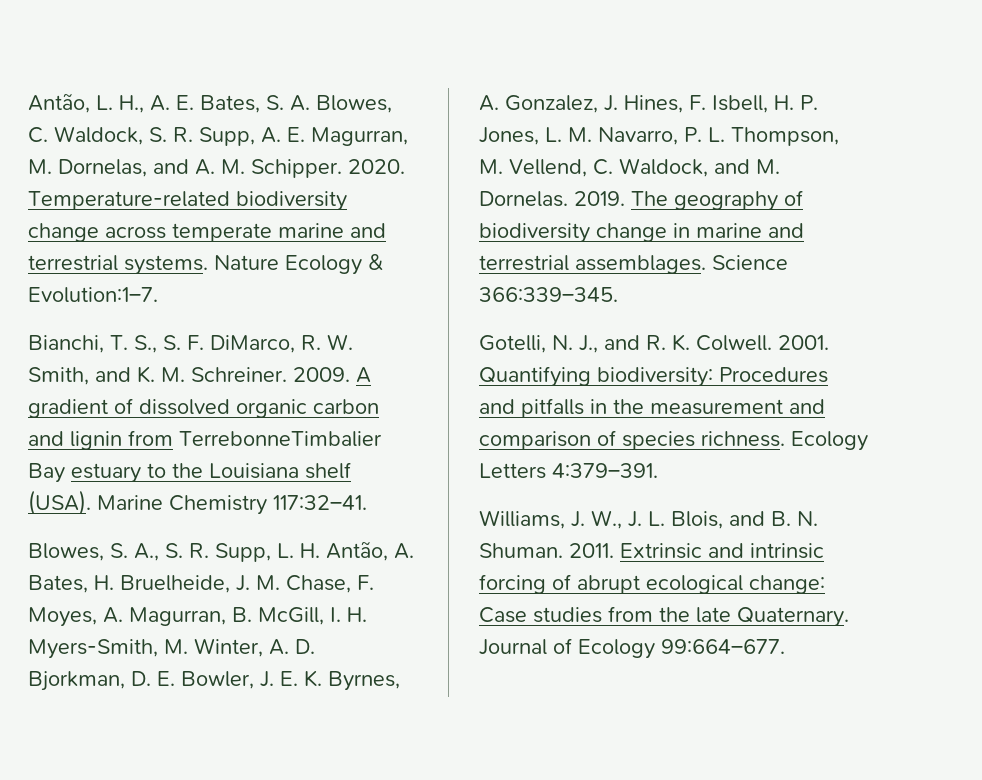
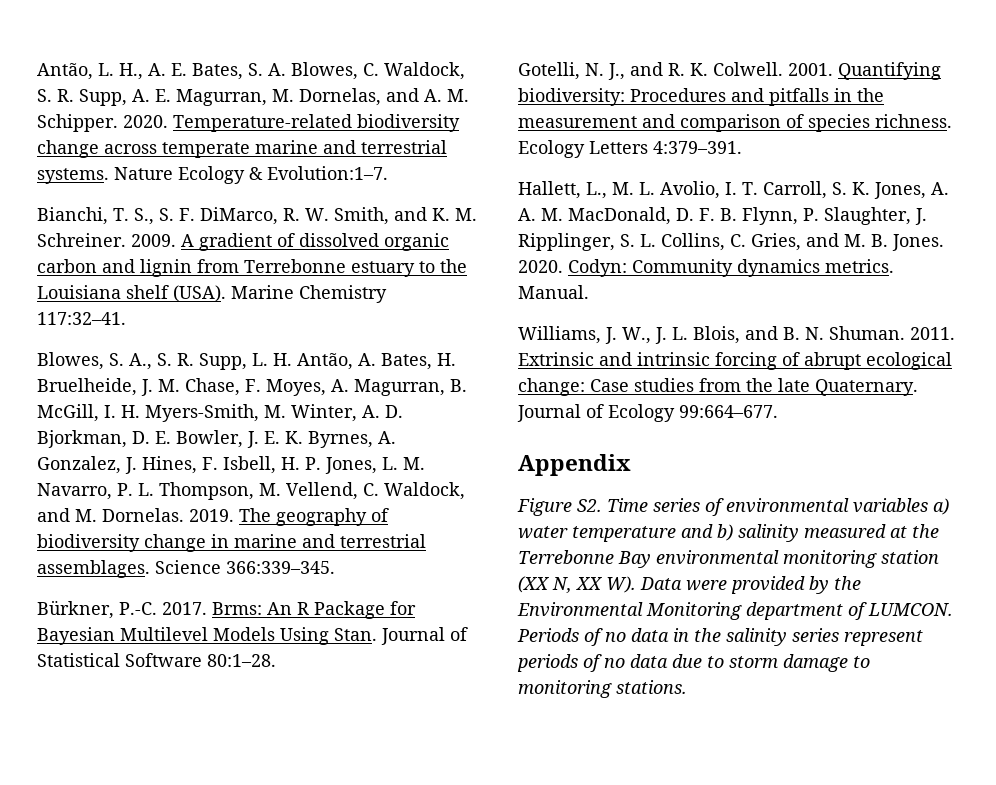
[179,431,382,447] [28,463,65,483] TerrebonneTimbalier Bay -> [244,259,346,273] Terrebonne
(618, 294) none -> [37,600,416,619] [37,627,468,645] [37,653,276,667] // Bürkner, P.-C. 2017. Brms: An R Package for Bayesian Multilevel Models Using Stan. Journal of Statistical Software 80:1–28.
(658, 470) none -> [518,181,949,199] [518,207,927,225] [518,233,944,251] [518,259,894,277] [518,285,589,299] // Hallett, L., M. L. Avolio, I. T. Carroll, S. K. Jones, A. A. M. MacDonald, D. F. B. Flynn, P. Slaughter, J. Ripplinger, S. L. Collins, C. Gries, and M. B. Jones. 2020. Codyn: Community dynamics metrics. Manual.
(785, 646) none -> [518,454,631,476] [517,498,949,516] [518,524,939,542] [518,550,939,568] [518,576,861,594] [517,602,953,620] [517,628,923,646] [517,654,870,672] [518,680,687,698] // Appendix // Figure S2. Time series of environmental variables a) water temperature and b) salinity measured at the Terrebonne Bay environmental monitoring station (XX N, XX W). Data were provided by the Environmental Monitoring department of LUMCON. Periods of no data in the salinity series represent periods of no data due to storm damage to monitoring stations.

